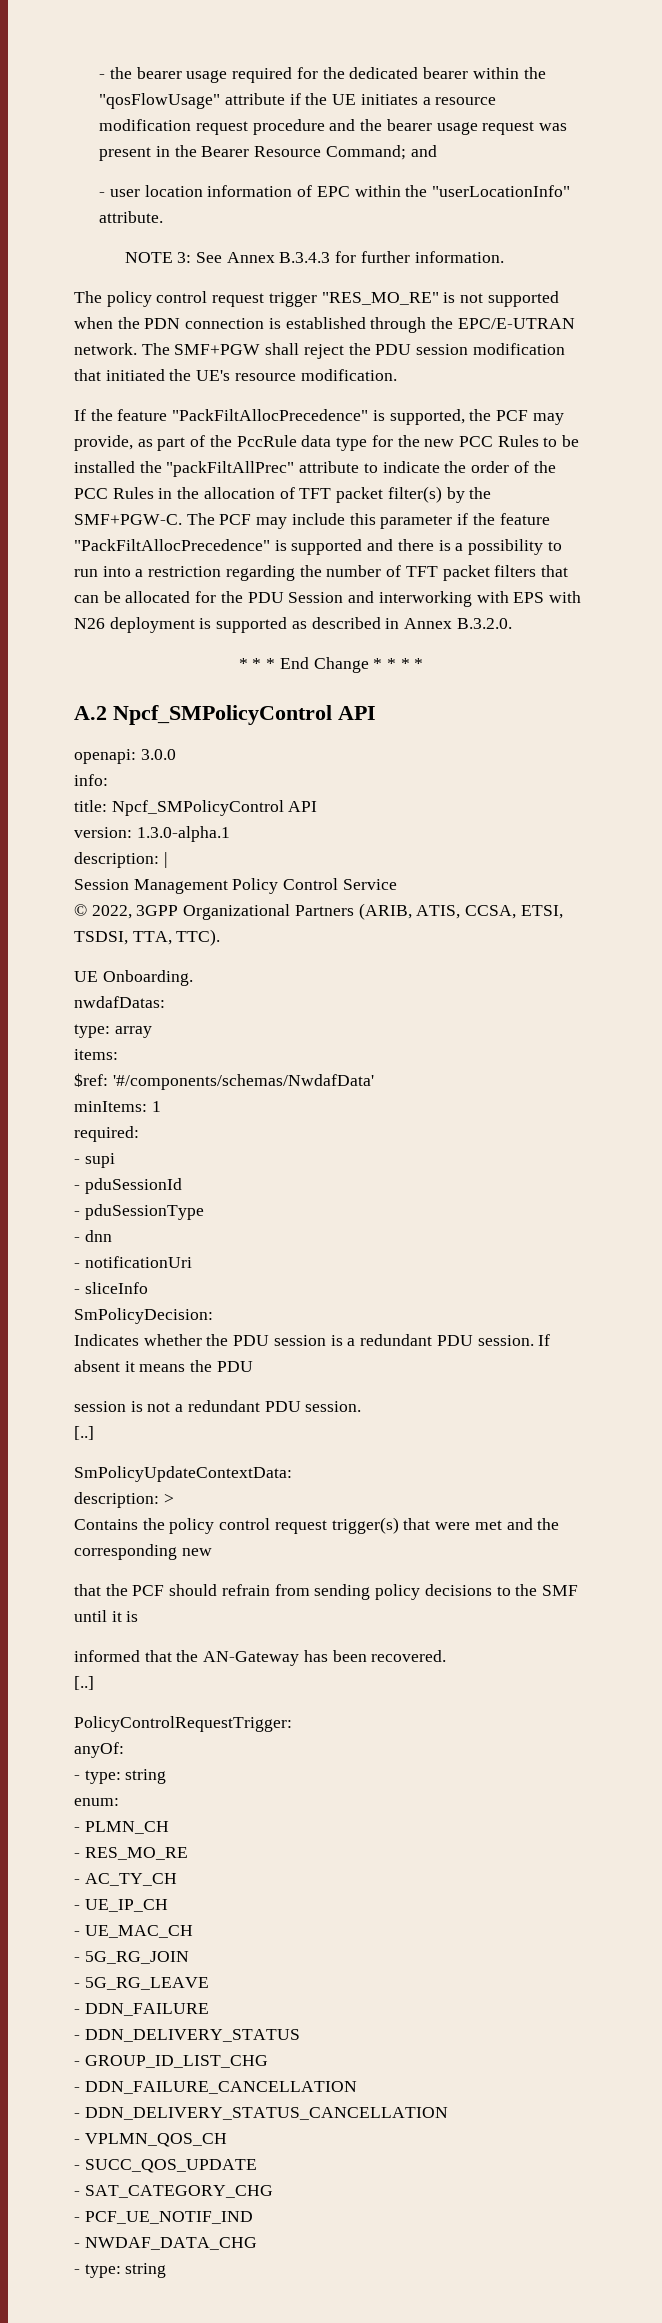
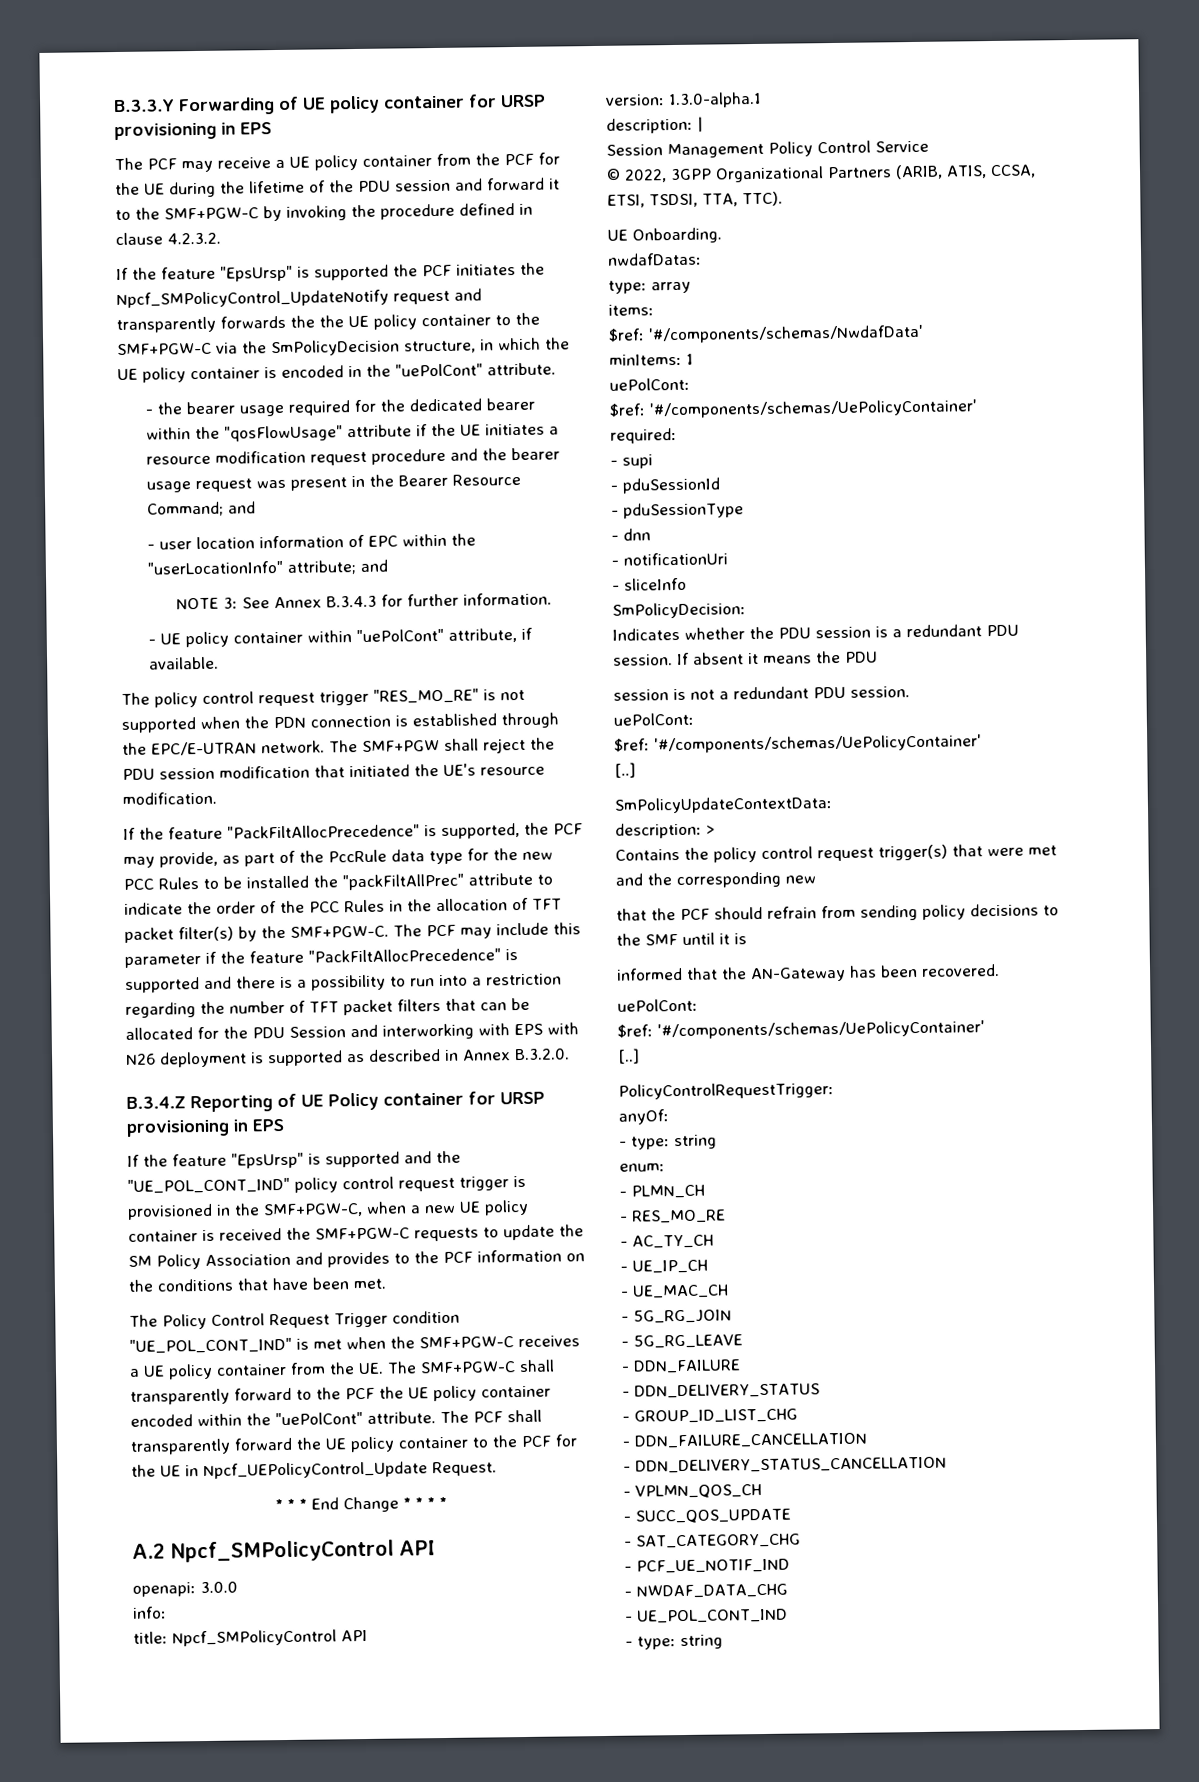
(99, 76) none -> [114,94,546,116] [114,122,272,141] [114,152,560,173] [115,177,560,198] [115,203,533,222] [115,232,221,246] [116,262,545,282] [116,288,482,309] [116,312,540,334] [117,337,570,357] [117,362,556,383] B.3.3.Y Forwarding of UE policy container for URSP provisioning in EPS // The PCF may receive a UE policy container from the PCF for the UE during the lifetime of the PDU session and forward it to the SMF+PGW-C by invoking the procedure defined in clause 4.2.3.2. // If the feature "EpsUrsp" is supported the PCF initiates the Npcf_SMPolicyControl_UpdateNotify request and transparently forwards the the UE policy container to the SMF+PGW-C via the SmPolicyDecision structure, in which the UE policy container is encoded in the "uePolCont" attribute. //
[99,211,164,223] attribute. -> [287,559,389,575] attribute; and
(504, 257) none -> [148,627,534,648] [149,656,220,670] // - UE policy container within "uePolCont" attribute, if available.
(512, 623) none -> [126,1091,545,1113] [126,1118,284,1137] [127,1150,461,1169] [127,1175,526,1194] [127,1199,529,1220] [128,1224,584,1242] [128,1249,585,1270] [128,1277,386,1292] [129,1310,460,1330] [129,1335,580,1354] [129,1359,555,1380] [130,1385,551,1405] [130,1409,542,1427] [130,1434,577,1455] [131,1461,497,1480] // B.3.4.Z Reporting of UE Policy container for URSP provisioning in EPS // If the feature "EpsUrsp" is supported and the "UE_POL_CONT_IND" policy control request trigger is provisioned in the SMF+PGW-C, when a new UE policy container is received the SMF+PGW-C requests to update the SM Policy Association and provides to the PCF information on the conditions that have been met. // The Policy Control Request Trigger condition "UE_POL_CONT_IND" is met when the SMF+PGW-C receives a UE policy container from the UE. The SMF+PGW-C shall transparently forward to the PCF the UE policy container encoded within the "uePolCont" attribute. The PCF shall transparently forward the UE policy container to the PCF for the UE in Npcf_UEPolicyControl_Update Request.
(161, 1106) none -> [609,377,690,391] [609,399,978,419] // uePolCont: // $ref: '#/components/schemas/UePolicyContainer'
(362, 1406) none -> [613,712,694,726] [614,734,982,754] // uePolCont: // $ref: '#/components/schemas/UePolicyContainer'
(447, 1656) none -> [617,998,698,1012] [617,1020,985,1040] // uePolCont: // $ref: '#/components/schemas/UePolicyContainer'
(257, 2243) none -> [625,1608,788,1624] // - UE_POL_CONT_IND

